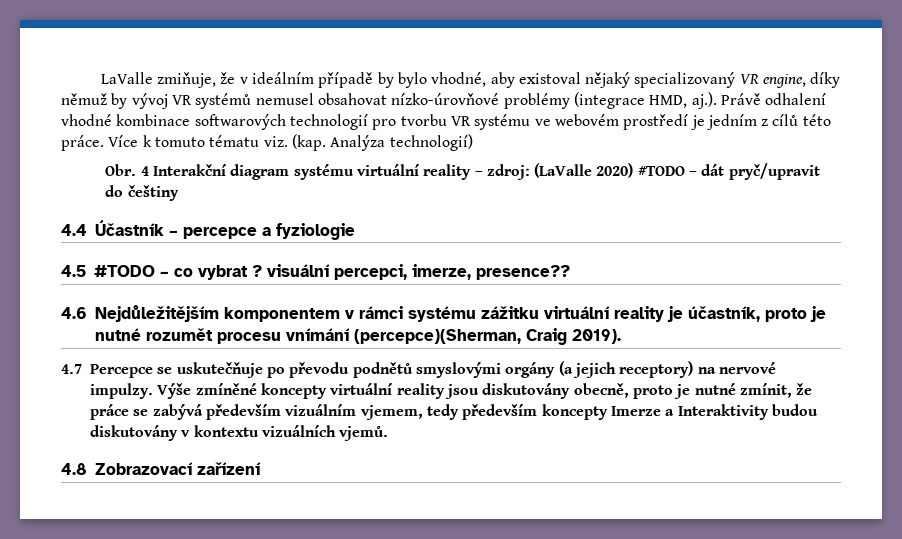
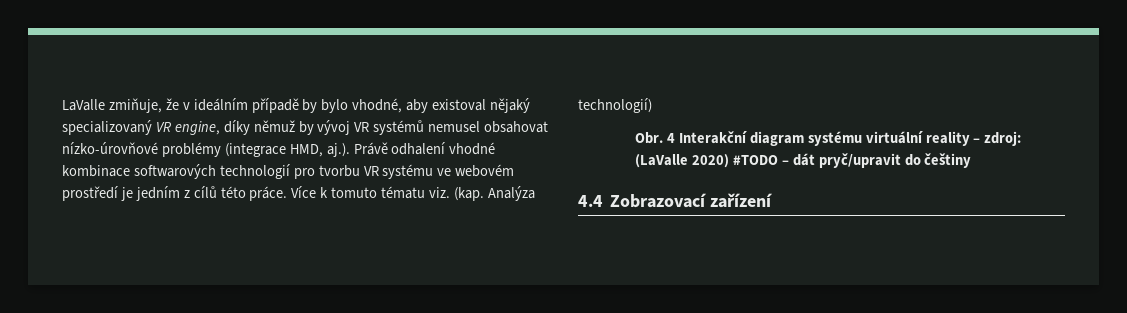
[95,220,355,240] [61,264,570,280] [61,305,826,322] [95,328,621,345] [61,361,776,378] [90,383,813,399] [90,404,818,420] [90,425,389,441] [61,463,87,475] Účastník – percepce a fyziologie // 4.5 #TODO – co vybrat ? visuální percepci, imerze, presence?? // 4.6 Nejdůležitějším komponentem v rámci systému zážitku virtuální reality je účastník, proto je nutné rozumět procesu vnímání (percepce)(Sherman, Craig 2019). // 4.7 Percepce se uskutečňuje po převodu podnětů smyslovými orgány (a jejich receptory) na nervové impulzy. Výše zmíněné koncepty virtuální reality jsou diskutovány obecně, proto je nutné zmínit, že práce se zabývá především vizuálním vjemem, tedy především koncepty Imerze a Interaktivity budou diskutovány v kontextu vizuálních vjemů. // 4.8 -> (603, 201) none

